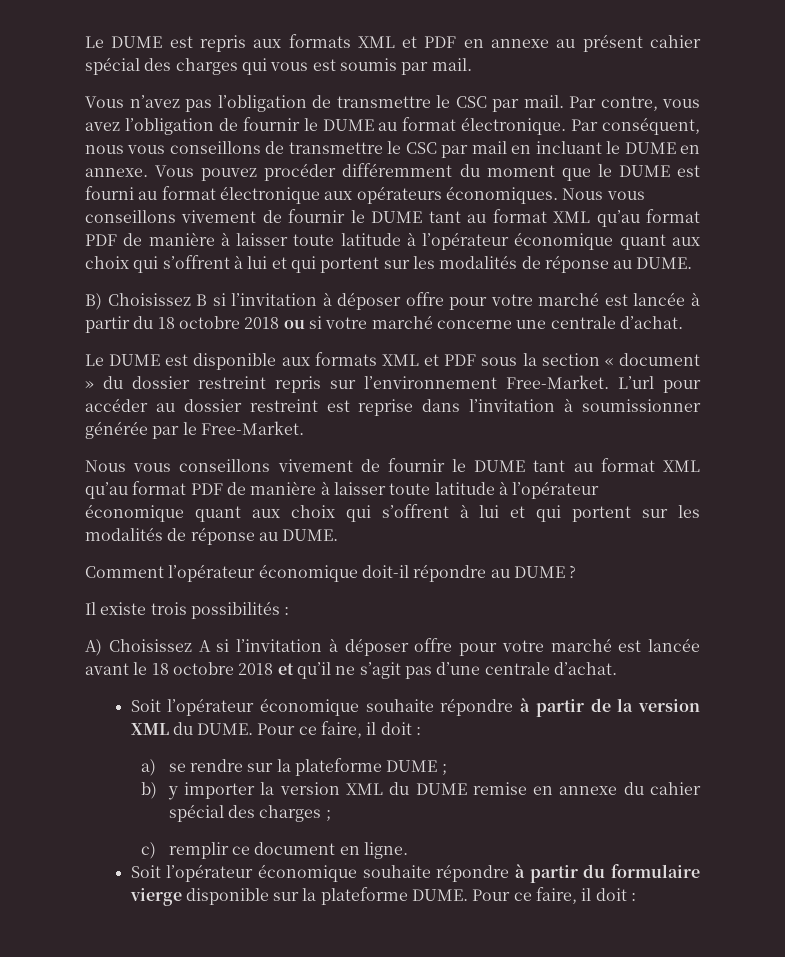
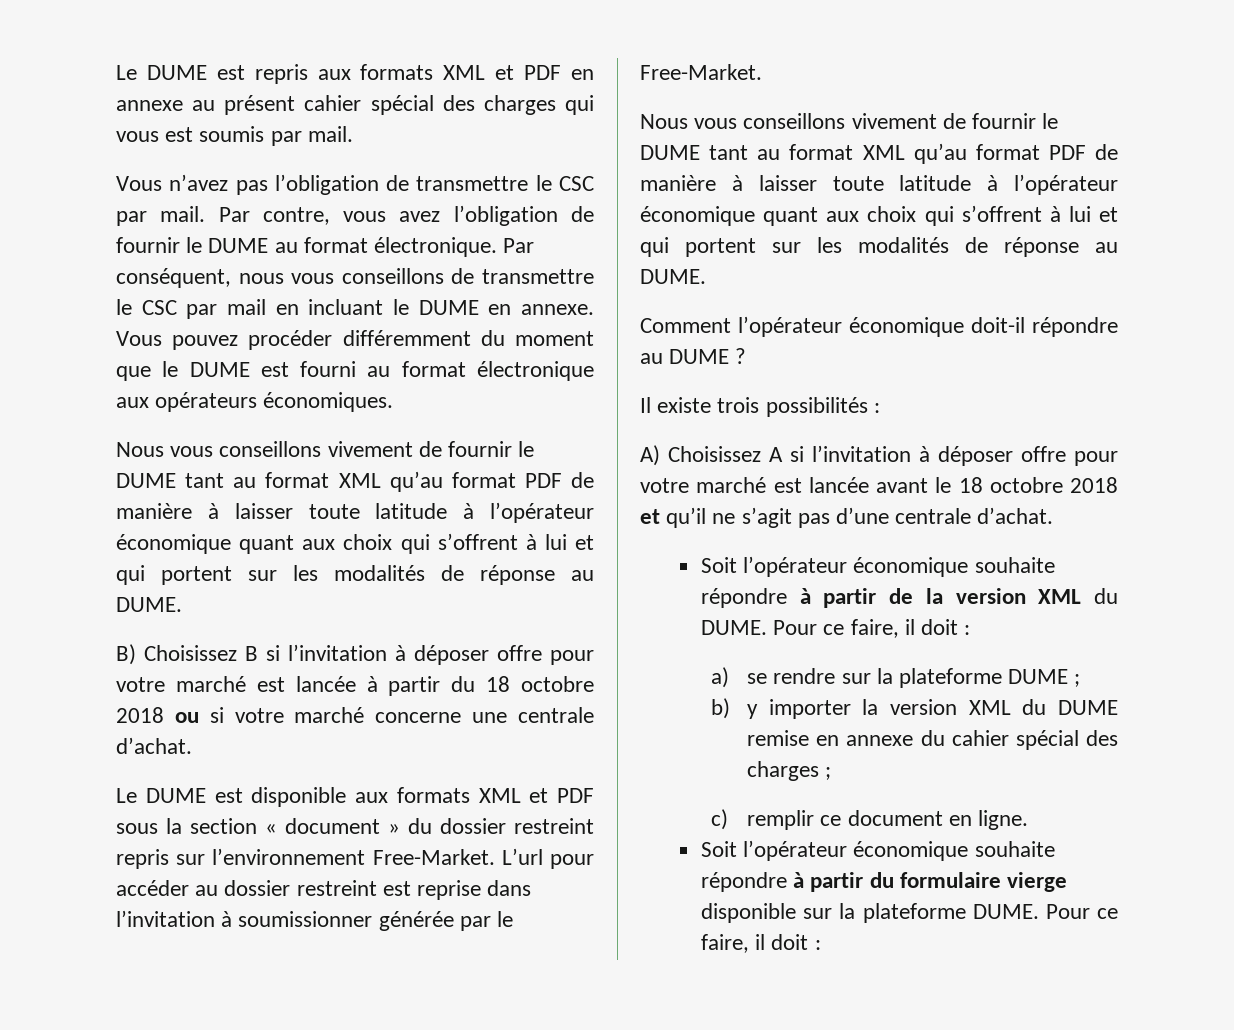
(558, 195) none -> (394, 402) //

